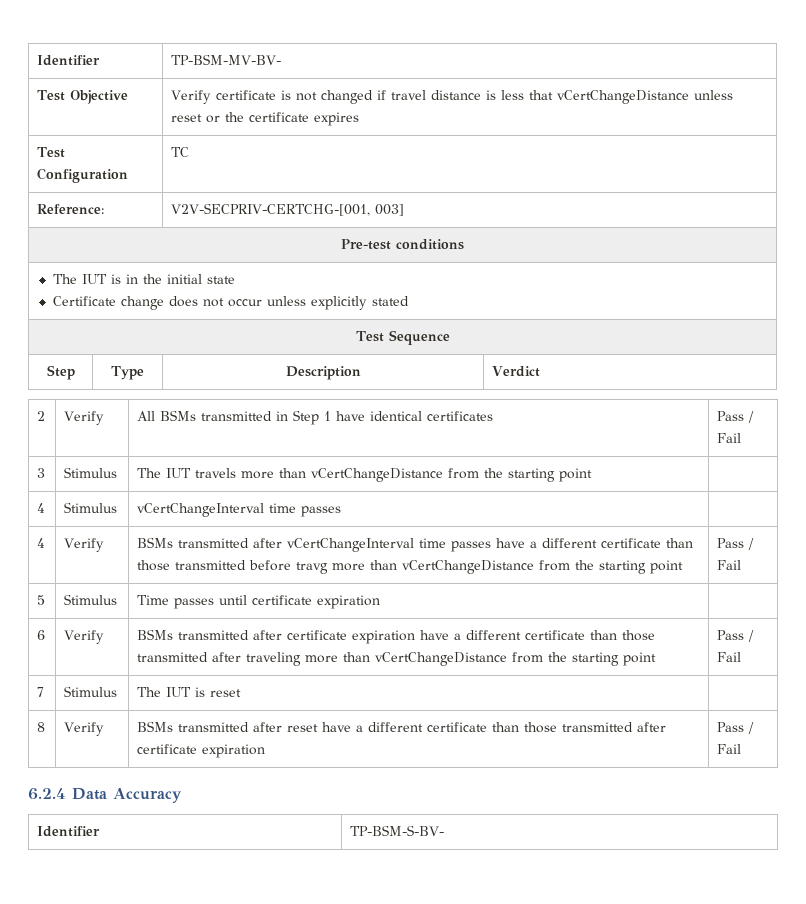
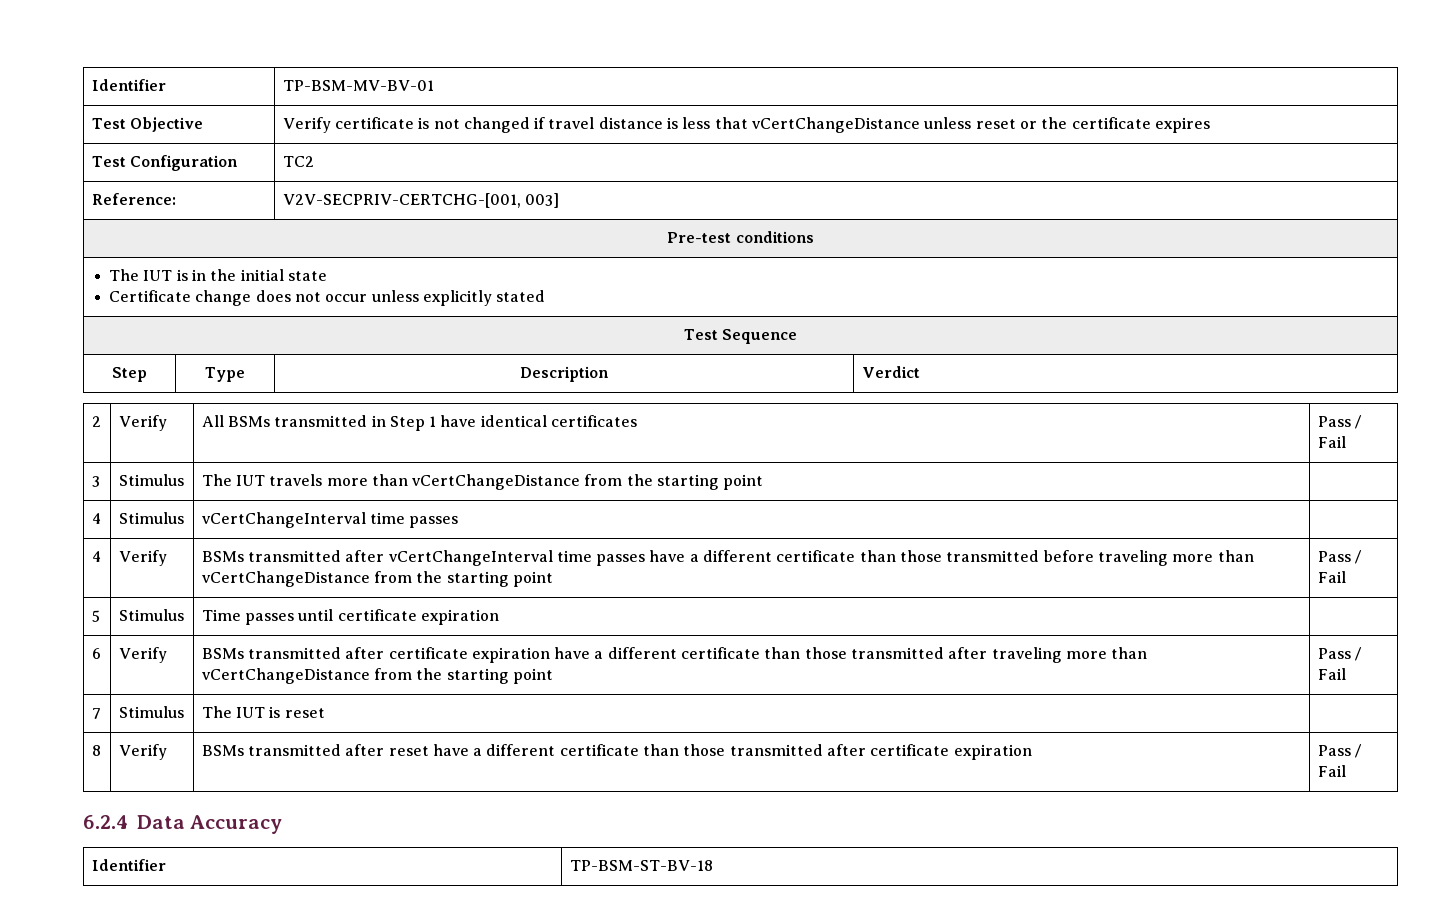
[37,55,101,66] [171,54,282,65] Identifier | TP-BSM-MV-BV- -> [91,79,166,91] [282,80,434,91] Identifier | TP-BSM-MV-BV-01
[171,147,190,157] TC -> [282,156,314,167] TC2
[296,562,329,574] travg -> [1098,550,1169,566] traveling
[350,825,445,836] TP-BSM-S-BV- -> [569,860,713,871] TP-BSM-ST-BV-18

